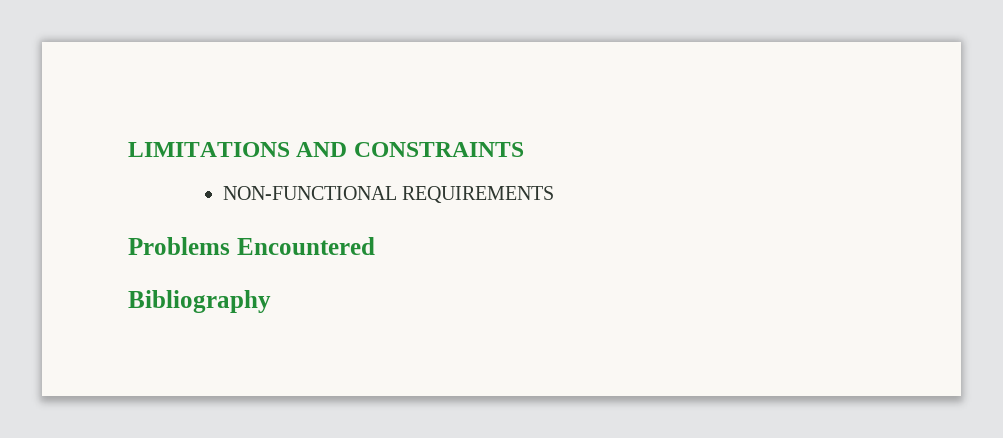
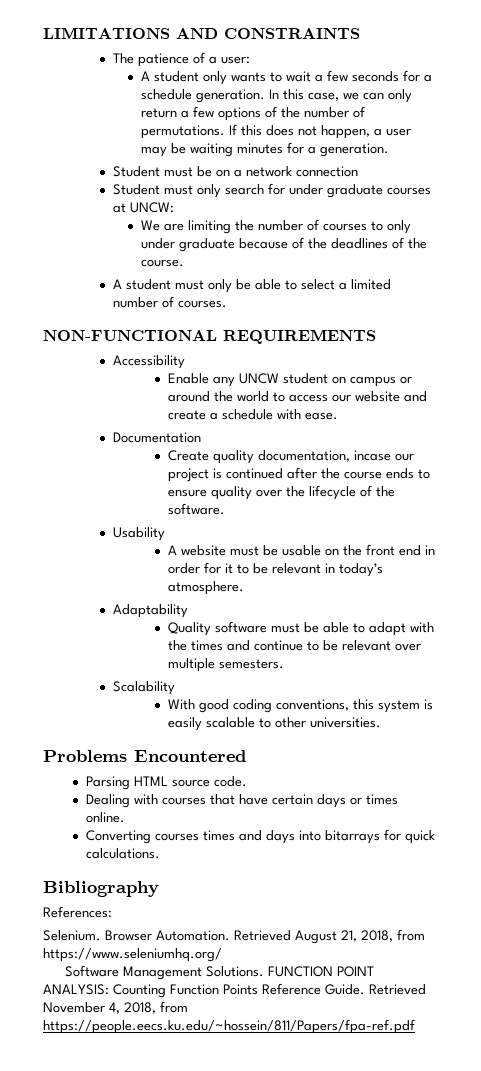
[222,186,555,203] [128,237,375,255] [128,290,271,313] NON-FUNCTIONAL REQUIREMENTS // Problems Encountered // Bibliography -> [113,52,251,67] [140,70,432,85] [140,89,412,103] [140,106,365,121] [140,124,411,139] [140,142,389,157] [113,166,359,177] [113,183,432,198] [113,202,175,213] [140,219,411,234] [140,237,427,252] [140,259,184,267] [113,279,392,293] [113,296,228,308] [43,329,376,344] [113,355,186,369] [167,373,412,387] [167,391,427,402] [167,409,338,420] [113,432,202,443] [167,450,414,464] [167,467,430,482] [167,485,395,500] [167,503,225,515] [113,527,166,541] [167,544,435,556] [167,562,383,577] [167,581,244,595] [113,604,189,618] [167,621,434,636] [167,640,421,651] [167,658,284,672] [113,681,176,695] [167,699,433,713] [167,717,381,731] [43,750,246,762] [86,776,248,790] [86,794,399,808] [86,812,126,823] [86,829,436,844] [86,848,161,859] [43,881,159,897] [43,906,112,918] [43,929,425,944] [43,948,222,962] [64,965,374,980] [43,983,426,998] [43,1001,188,1014] [43,1019,415,1034] The patience of a user: // A student only wants to wait a few seconds for a schedule generation. In this case, we can only return a few options of the number of permutations. If this does not happen, a user may be waiting minutes for a generation. // Student must be on a network connection // Student must only search for under graduate courses at UNCW: // We are limiting the number of courses to only under graduate because of the deadlines of the course. // A student must only be able to select a limited number of courses. // NON-FUNCTIONAL REQUIREMENTS // Accessibility // Enable any UNCW student on campus or around the world to access our website and create a schedule with ease. // Documentation // Create quality documentation, incase our project is continued after the course ends to ensure quality over the lifecycle of the software. // Usability // A website must be usable on the front end in order for it to be relevant in today’s atmosphere. // Adaptability // Quality software must be able to adapt with the times and continue to be relevant over multiple semesters. // Scalability // With good coding conventions, this system is easily scalable to other universities. // Problems Encountered // Parsing HTML source code. // Dealing with courses that have certain days or times online. // Converting courses times and days into bitarrays for quick calculations. // Bibliography // References: // Selenium. Browser Automation. Retrieved August 21, 2018, from https://www.seleniumhq.org/ // Software Management Solutions. FUNCTION POINT ANALYSIS: Counting Function Points Reference Guide. Retrieved November 4, 2018, from https://people.eecs.ku.edu/~hossein/811/Papers/fpa-ref.pdf

